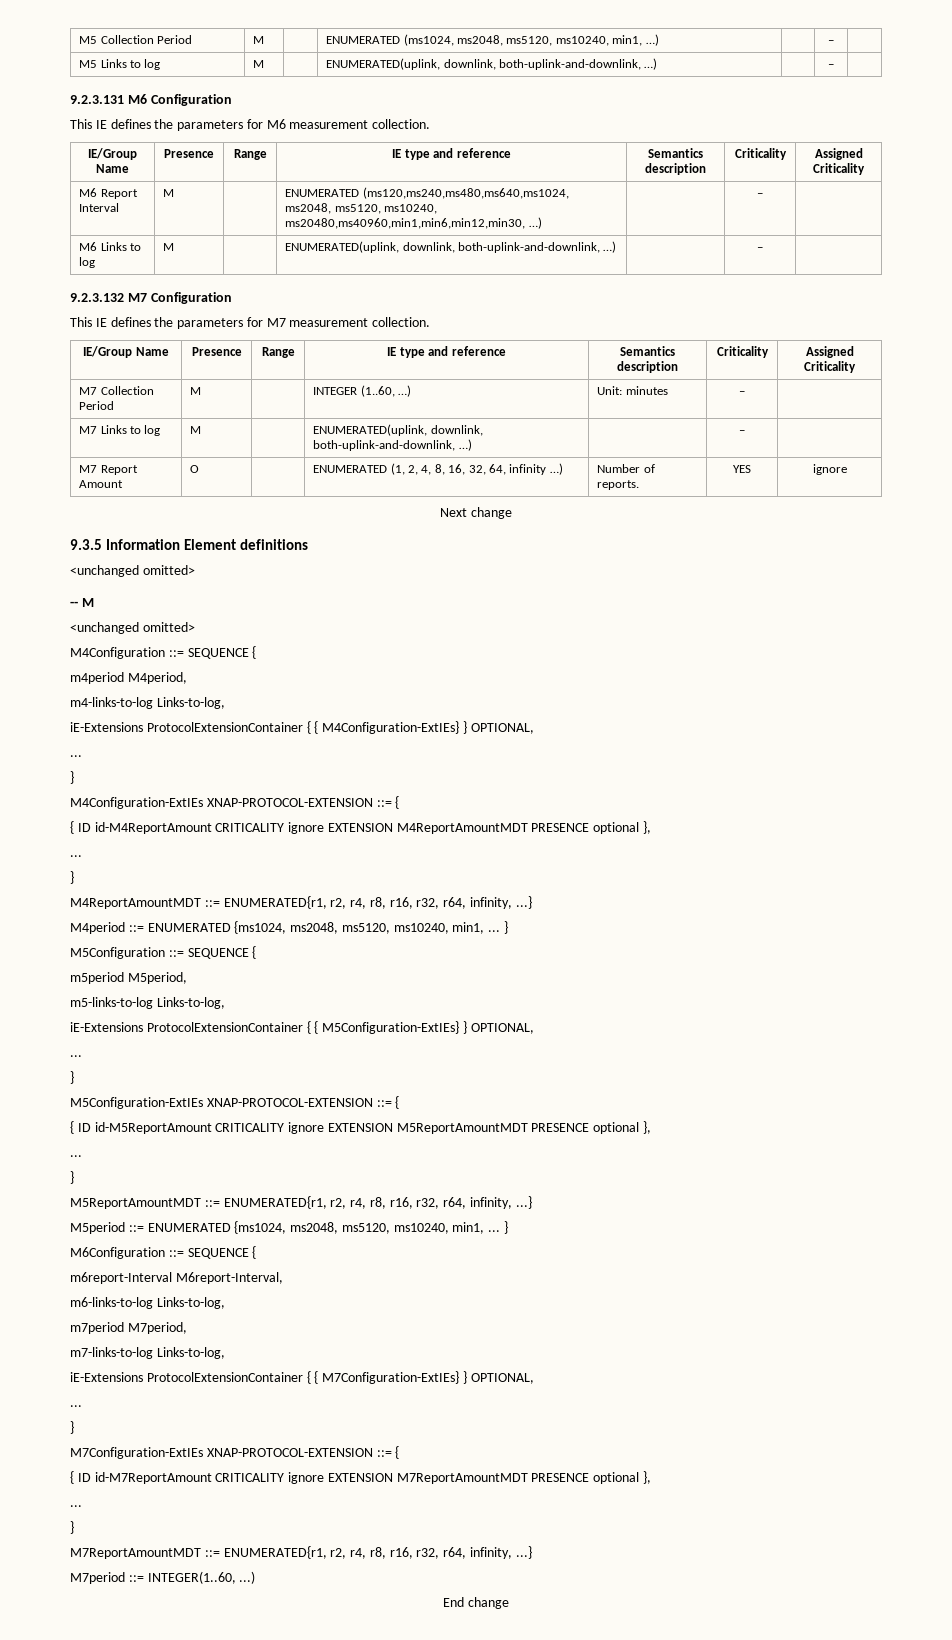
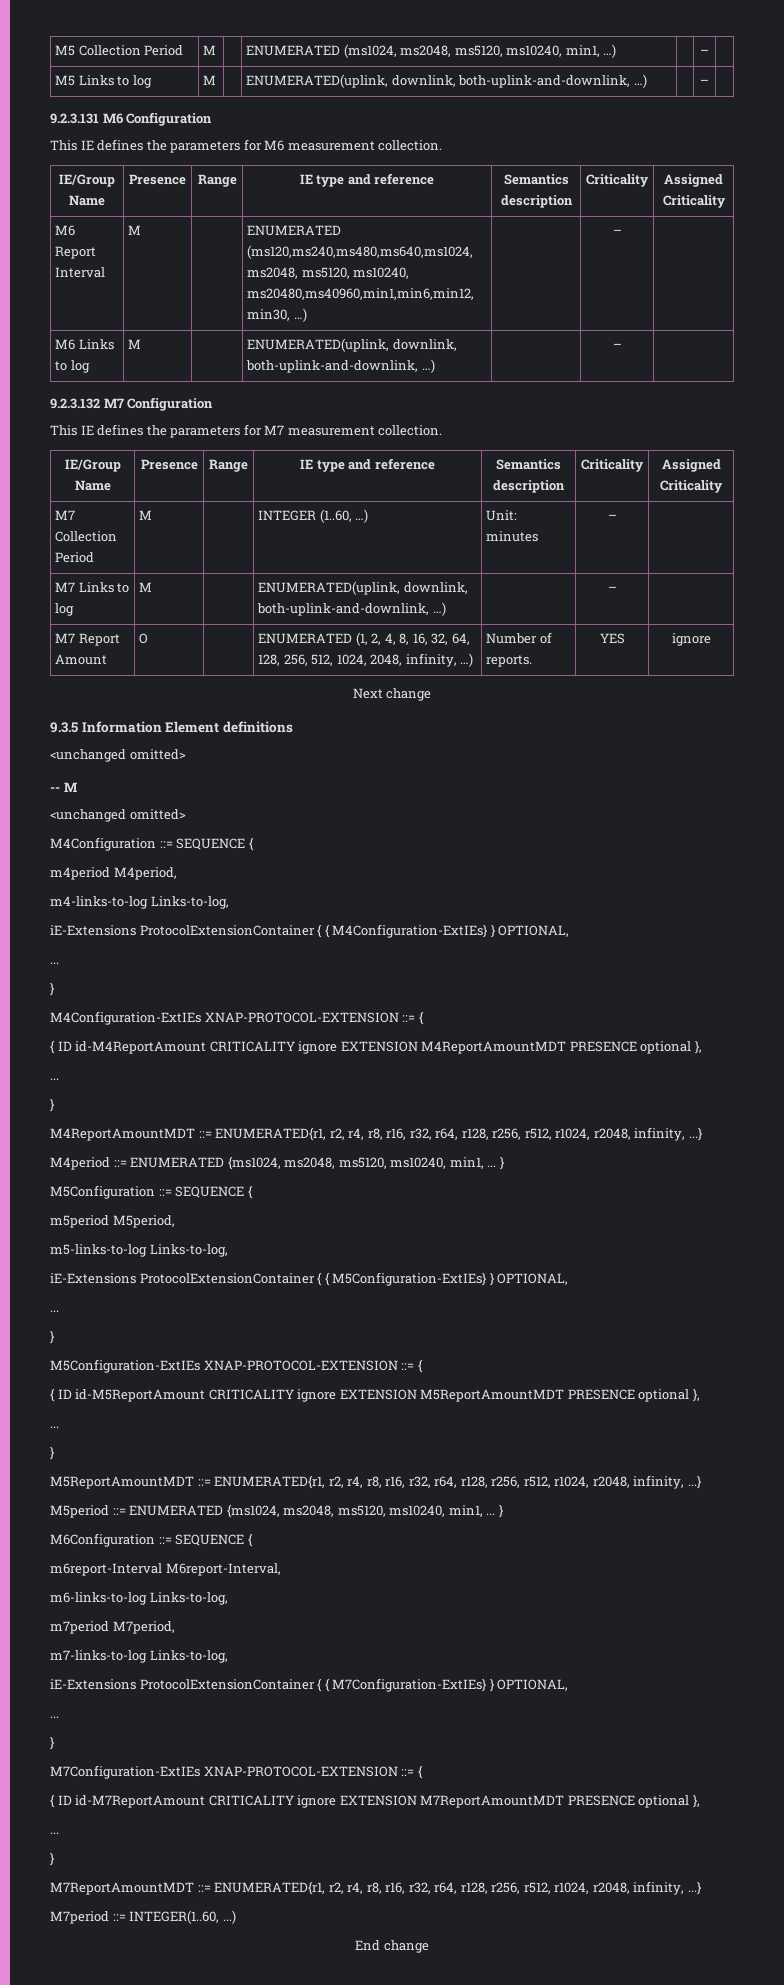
[509,464,547,475] infinity -> [258,653,457,667] 128, 256, 512, 1024, 2048, infinity,
(467, 903) none -> [461,1128,631,1140] r128, r256, r512, r1024, r2048,
(467, 1203) none -> [460,1476,630,1488] r128, r256, r512, r1024, r2048,
(467, 1553) none -> [460,1882,630,1894] r128, r256, r512, r1024, r2048,

